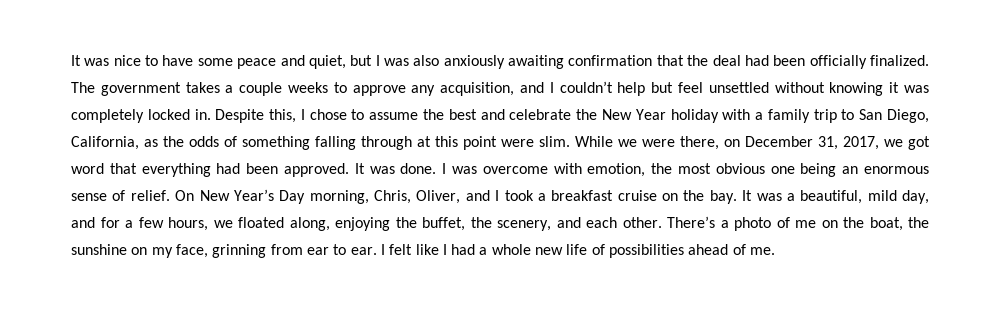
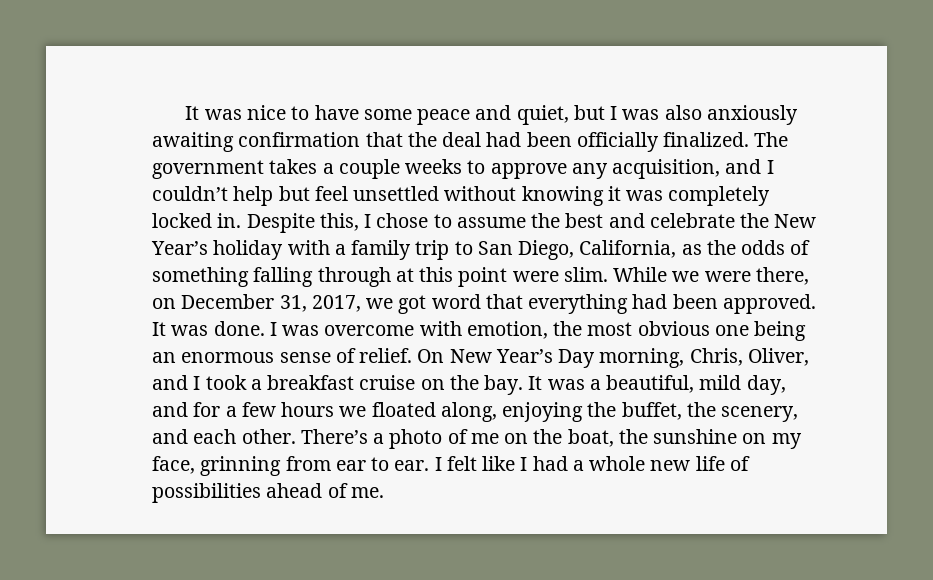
[635,109,666,120] Year -> [151,241,208,255] Year’s
[168,217,208,231] hours, -> [281,402,335,417] hours

